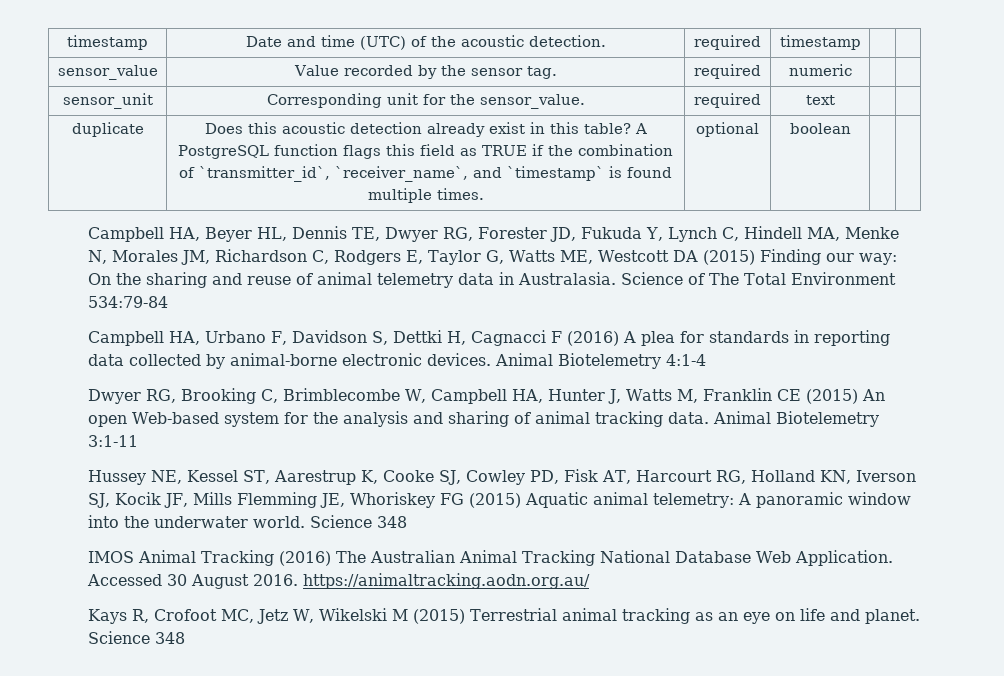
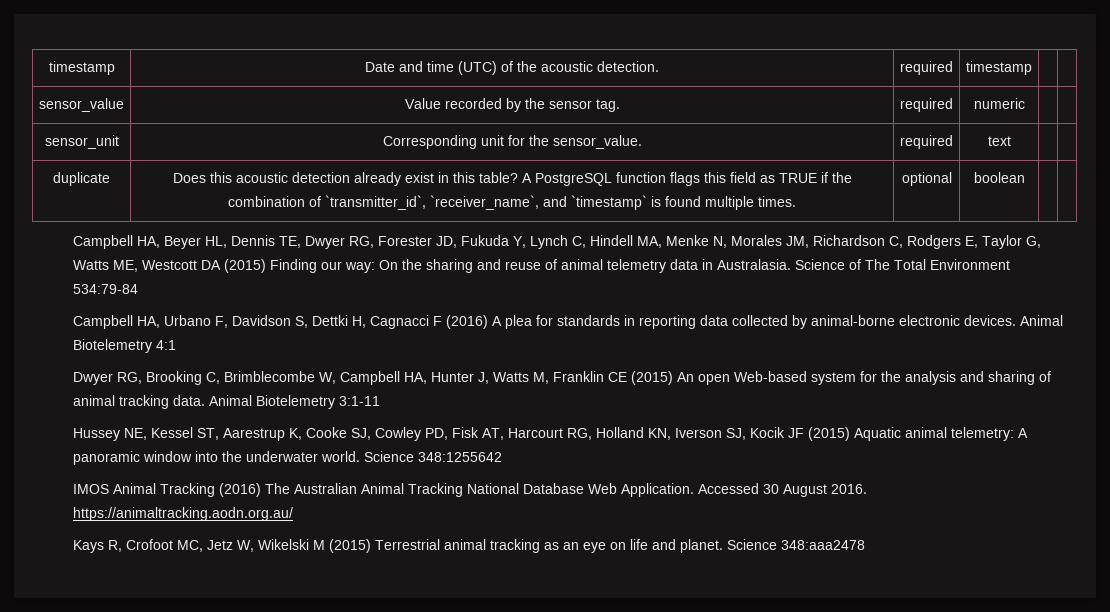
[666,354,707,366] 4:1-4 -> [156,340,177,350] 4:1
[164,492,465,508] JF, Mills Flemming JE, Whoriskey FG -> [788,428,805,438] JF
[377,516,408,528] 348 -> [418,452,503,462] 348:1255642
[155,632,186,644] 348 -> [781,540,866,550] 348:aaa2478

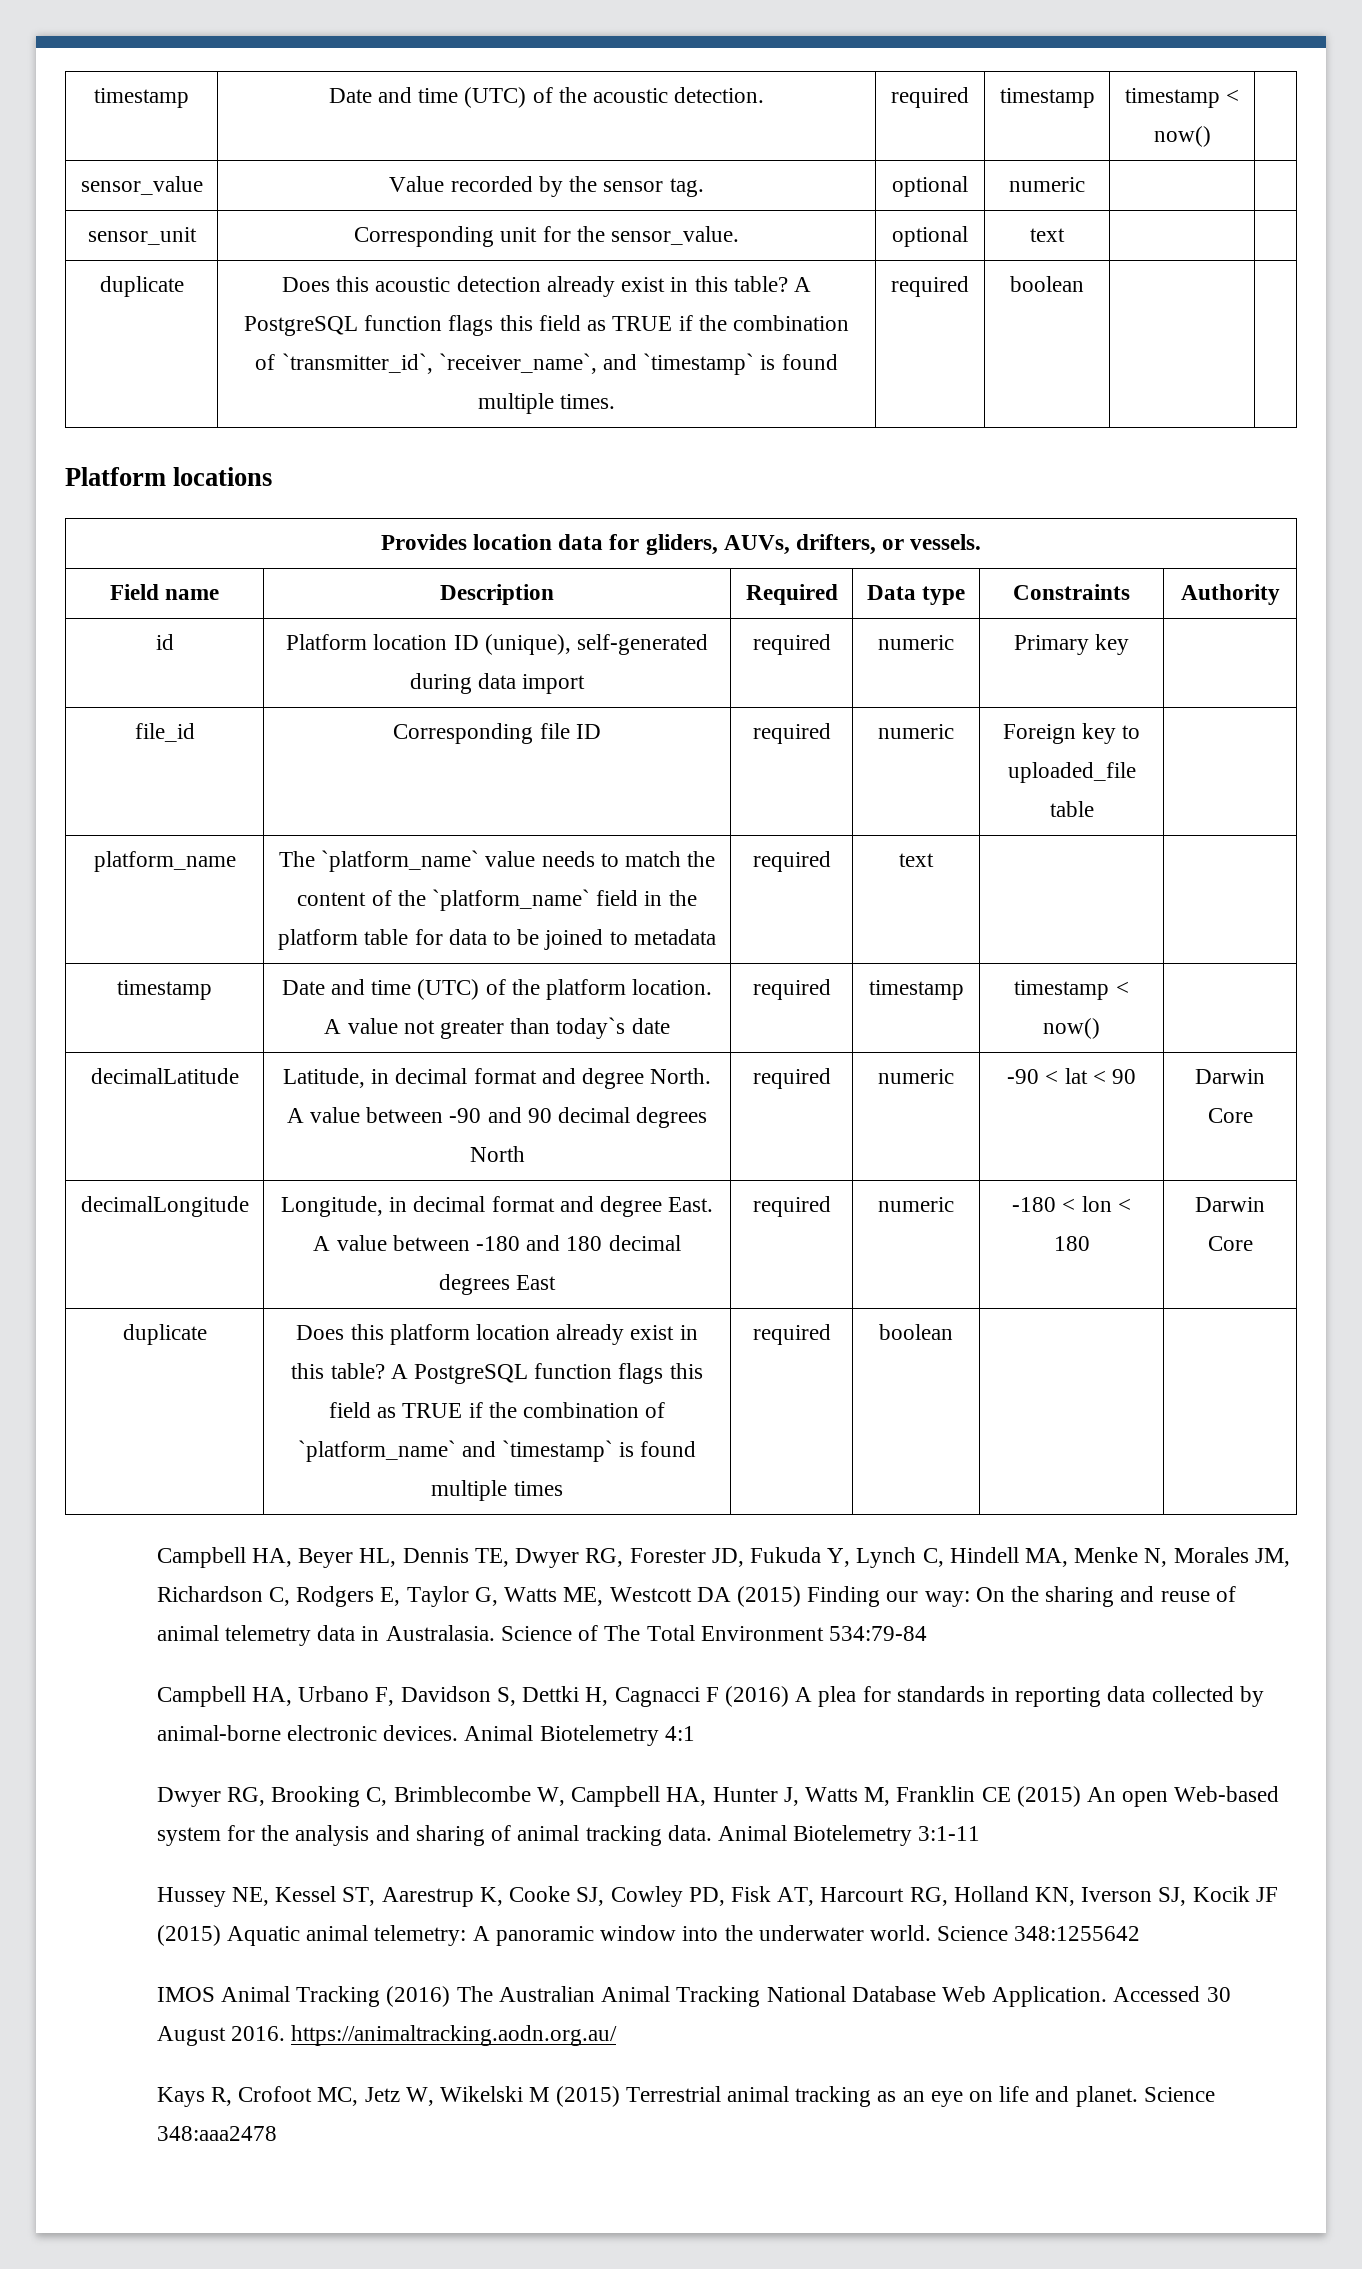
(1032, 68) none -> [1124,88,1240,108] [1153,126,1211,147] timestamp < now()
[900,98,953,112] required -> [892,176,968,197] optional
[900,135,953,149] required -> [892,226,968,247] optional
[901,172,952,186] optional -> [891,276,969,297] [1010,276,1084,292] [65,467,273,486] [380,534,982,555] [109,584,220,600] [440,584,554,605] [745,584,838,605] [866,585,966,605] [1013,584,1130,600] [1180,584,1280,605] [155,634,174,650] [286,634,708,655] [409,673,586,694] [752,634,831,655] [878,635,954,650] [1013,634,1130,655] [134,723,195,742] [393,723,601,744] [752,723,831,744] [878,724,954,739] [1002,723,1141,744] [1007,762,1136,783] [1049,801,1094,817] [93,851,236,872] [278,850,716,872] [297,889,697,911] [278,929,716,950] [752,851,831,872] [899,853,934,867] [117,980,212,1000] [281,979,713,1000] [324,1017,670,1039] [752,979,831,1000] [868,980,964,1000] [1014,980,1129,1000] [1043,1018,1100,1039] [90,1068,239,1084] [282,1068,712,1089] [286,1107,708,1128] [469,1146,525,1162] [752,1068,831,1089] [878,1069,954,1084] [1007,1068,1136,1084] [1195,1069,1265,1084] [1207,1108,1253,1123] [80,1196,249,1217] [280,1196,714,1217] [313,1235,681,1251] [438,1274,557,1295] [752,1196,831,1217] [878,1197,954,1212] [1012,1196,1131,1212] [1053,1236,1090,1251] [1195,1197,1265,1212] [1207,1236,1253,1251] [122,1324,207,1345] [296,1324,698,1345] [291,1363,703,1384] [328,1402,666,1418] [297,1440,697,1462] [431,1480,563,1501] [752,1324,831,1345] required | boolean | | // Platform locations // Provides location data for gliders, AUVs, drifters, or vessels. // Field name | Description | Required | Data type | Constraints | Authority // id | Platform location ID (unique), self-generated during data import | required | numeric | Primary key | // file_id | Corresponding file ID | required | numeric | Foreign key to uploaded_file table | // platform_name | The `platform_name` value needs to match the content of the `platform_name` field in the platform table for data to be joined to metadata | required | text | | // timestamp | Date and time (UTC) of the platform location. A value not greater than today`s date | required | timestamp | timestamp < now() | // decimalLatitude | Latitude, in decimal format and degree North. A value between -90 and 90 decimal degrees North | required | numeric | -90 < lat < 90 | Darwin Core // decimalLongitude | Longitude, in decimal format and degree East. A value between -180 and 180 decimal degrees East | required | numeric | -180 < lon < 180 | Darwin Core // duplicate | Does this platform location already exist in this table? A PostgreSQL function flags this field as TRUE if the combination of `platform_name` and `timestamp` is found multiple times | required

